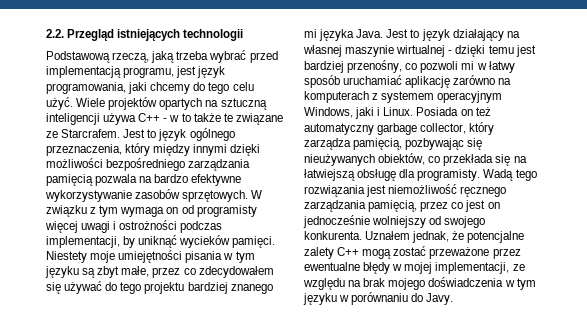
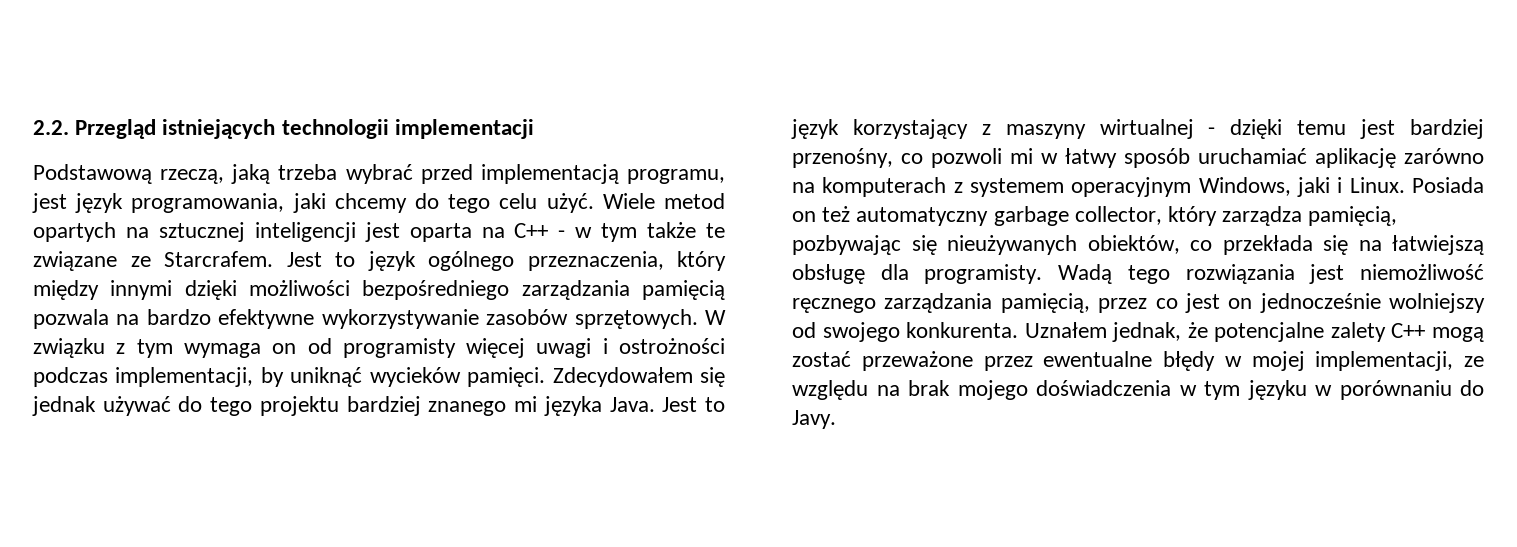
(244, 35) none -> [394,119,534,139] implementacji
[108,97,158,110] projektów -> [664,193,726,209] metod
[220,98,267,110] [46,113,137,125] sztuczną inteligencji używa -> [158,222,505,242] sztucznej inteligencji jest oparta na
[181,113,191,122] to -> [601,223,638,242] tym
[46,250,255,263] [45,266,274,278] [46,282,61,294] Niestety moje umiejętności pisania w tym języku są zbyt małe, przez co zdecydowałem się -> [552,367,725,387] [32,396,96,416] Zdecydowałem się jednak
[452,29,520,41] [303,45,395,57] działający na własnej maszynie -> [852,119,1086,139] korzystający z maszyny

